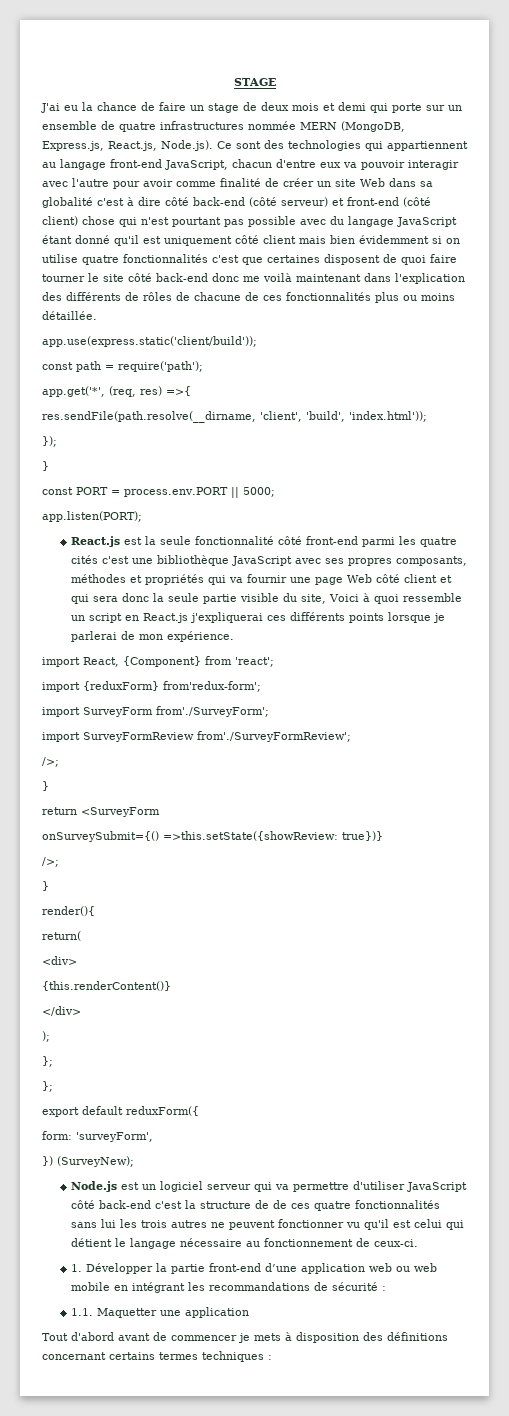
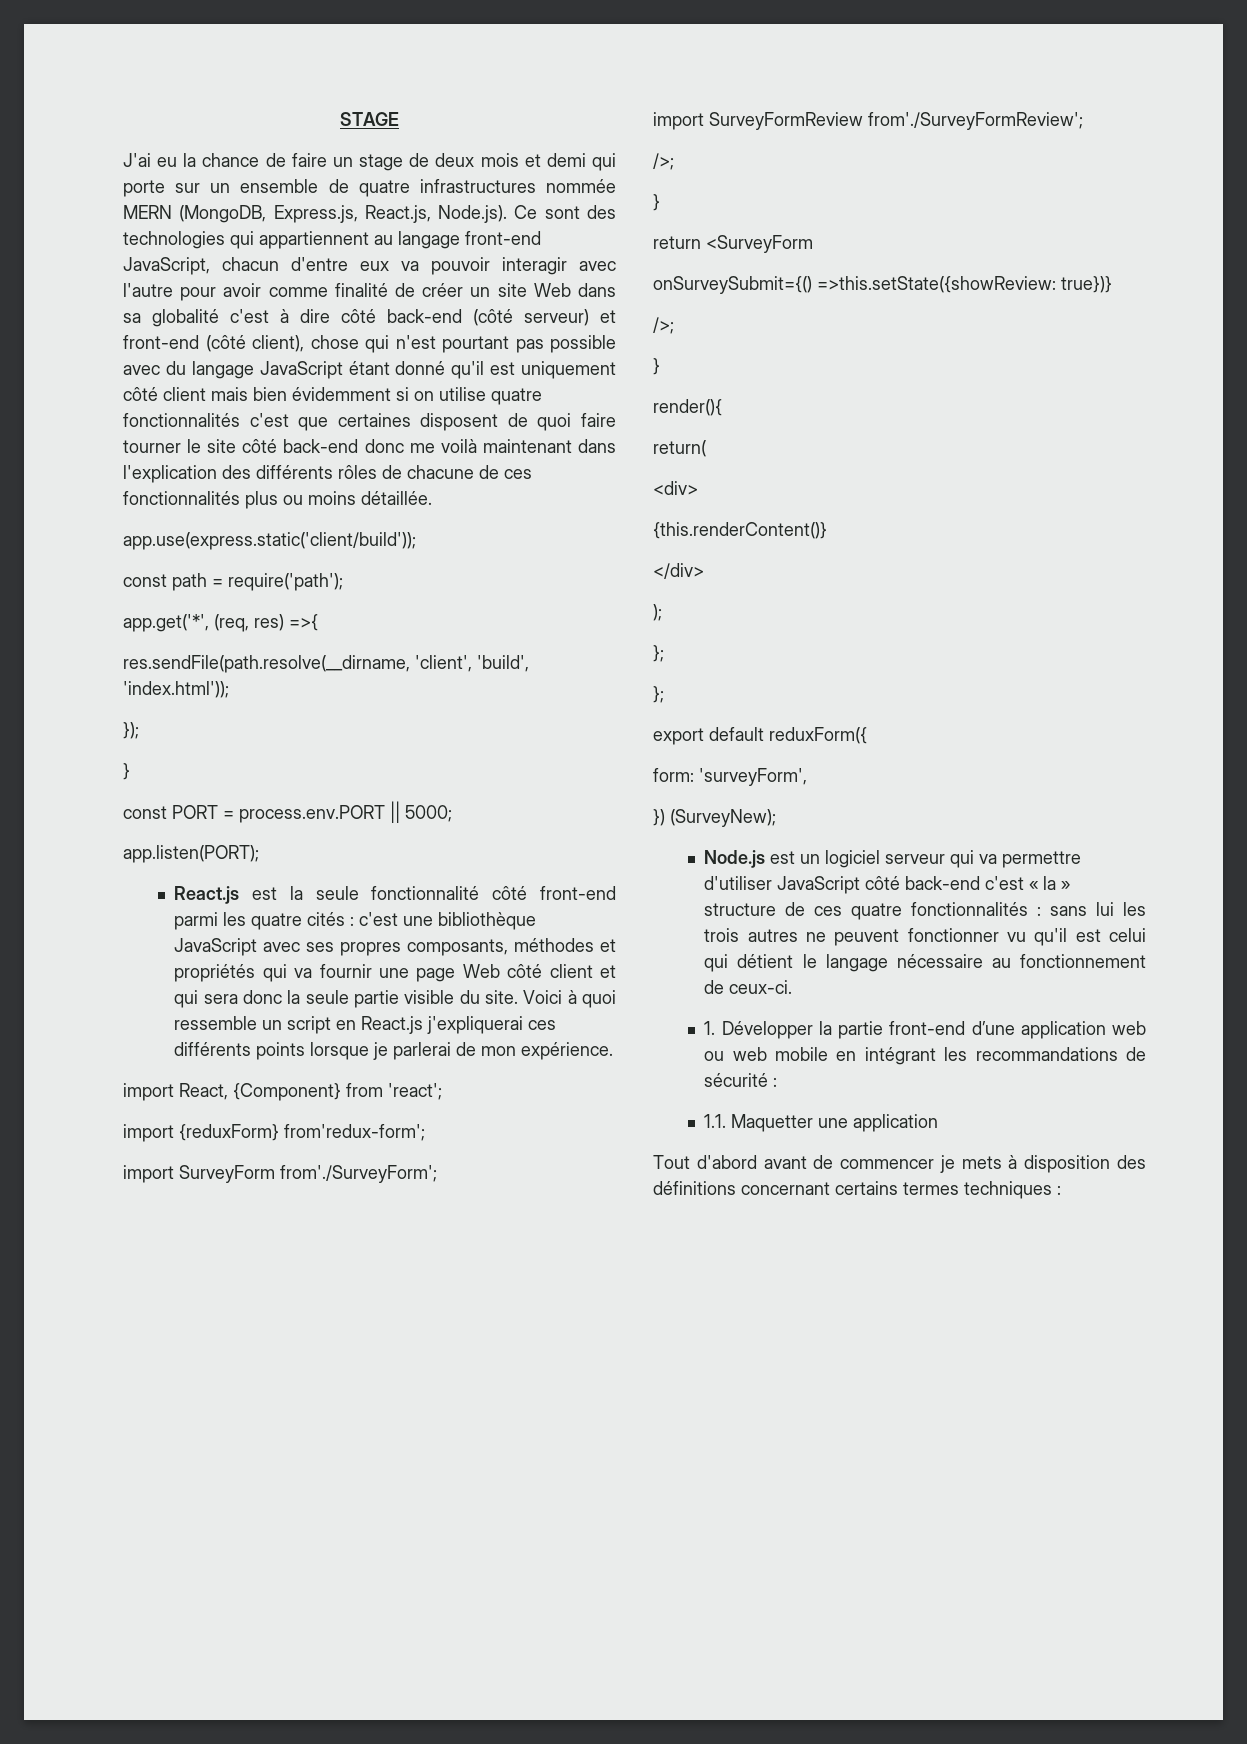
[42,216,78,226] client) -> [252,335,304,352] client),
[125,292,139,301] de -> (333, 472) none
(98, 559) none -> [350,916,355,926] :
[300,594,326,604] site, -> [484,990,518,1004] site.
[184,1200,196,1209] la -> [1029,876,1071,890] « la »
[272,1200,287,1209] de -> (806, 909) none
(440, 1204) none -> [1037,906,1042,916] :

